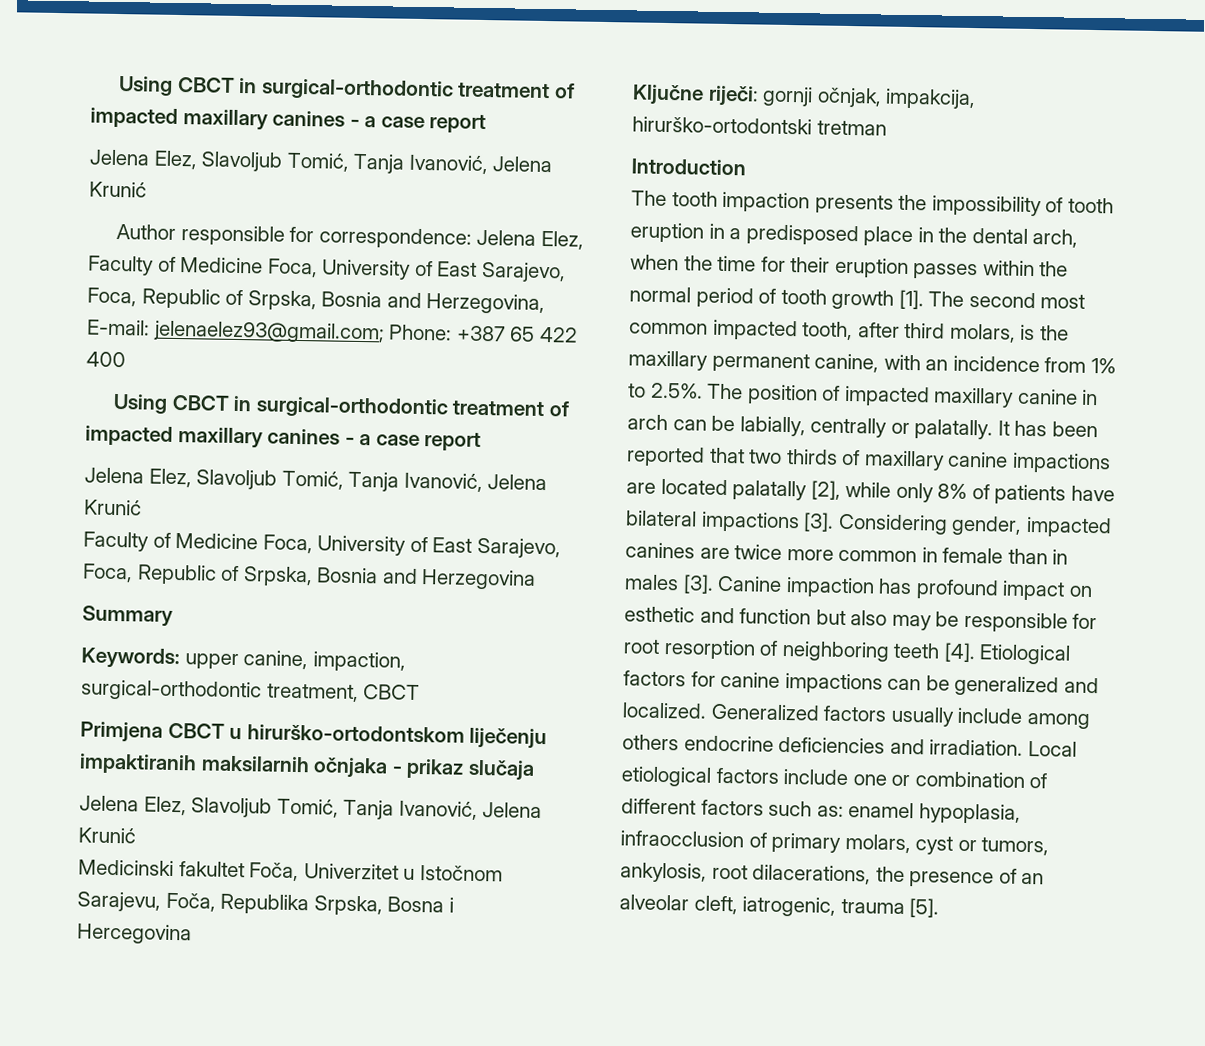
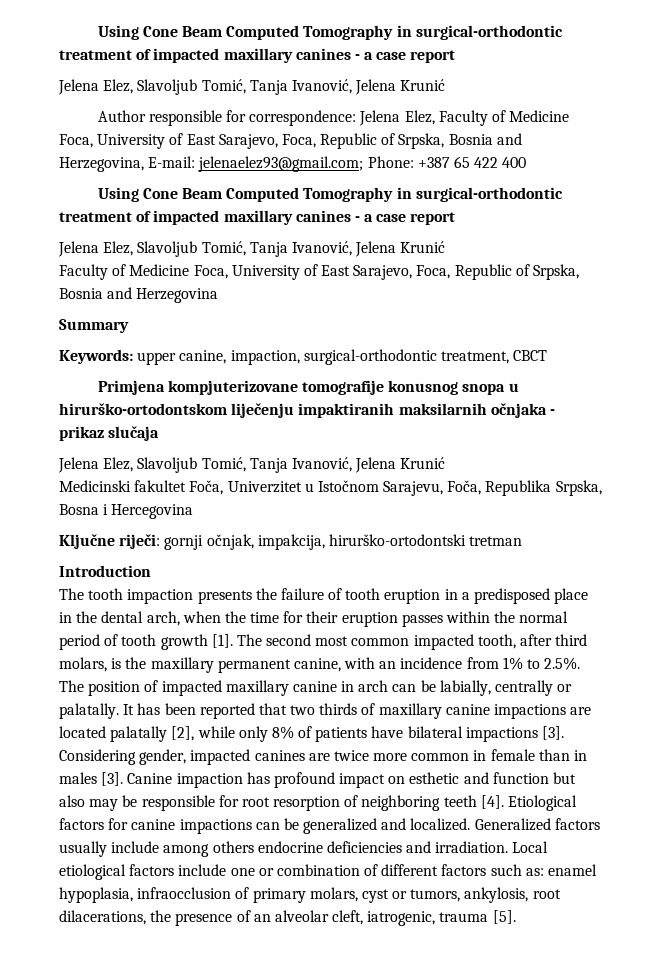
[117,75,235,96] Using CBCT -> [97,25,394,40] Using Cone Beam Computed Tomography
[171,394,230,411] CBCT -> [142,187,394,202] Cone Beam Computed Tomography
[167,722,225,739] CBCT -> [167,380,506,395] kompjuterizovane tomografije konusnog snopa
[931,195,1042,217] impossibility -> [280,588,324,600] failure

